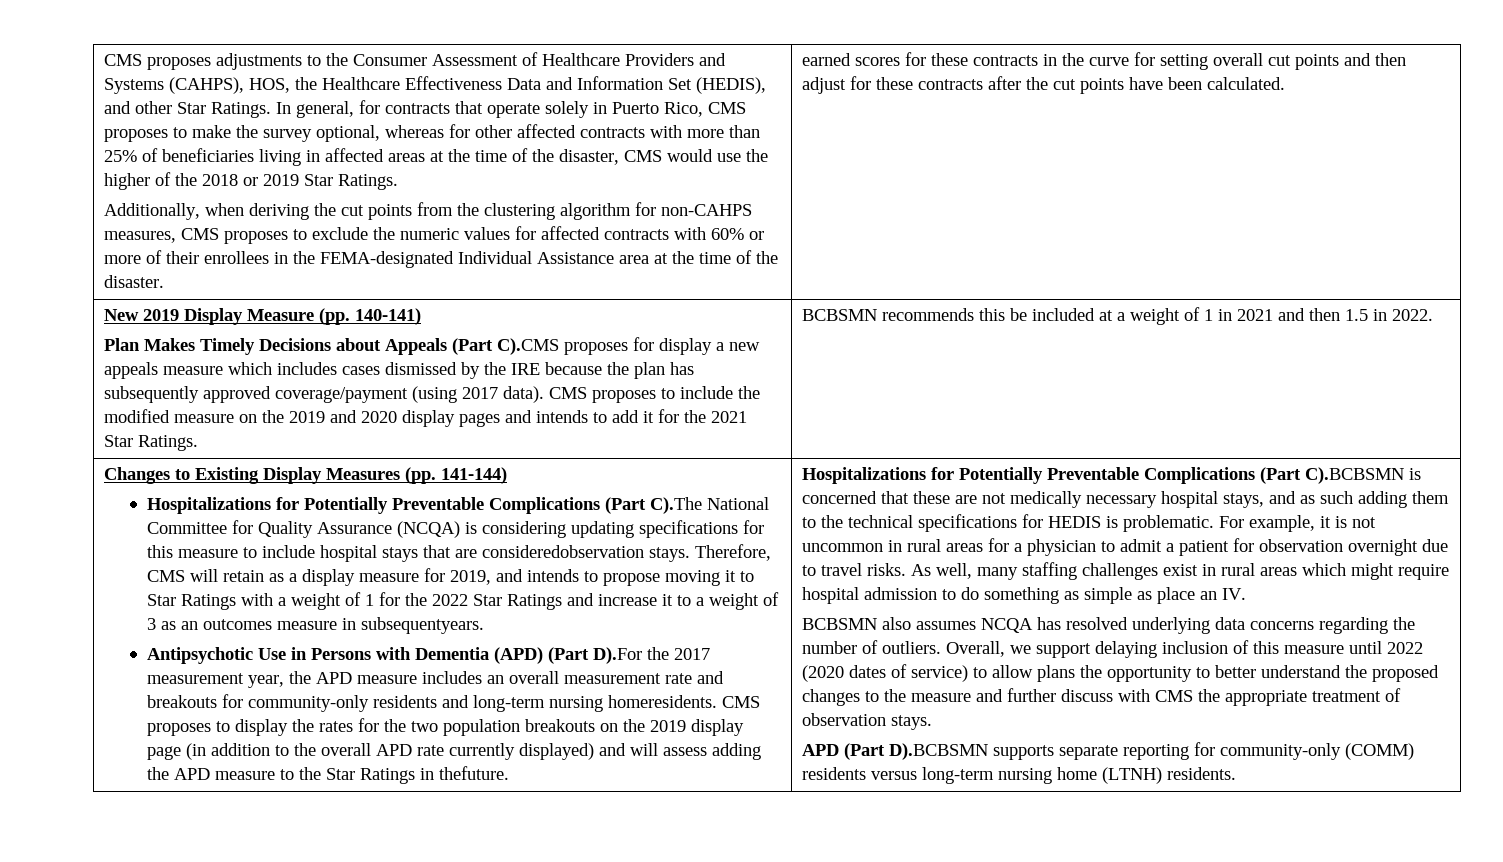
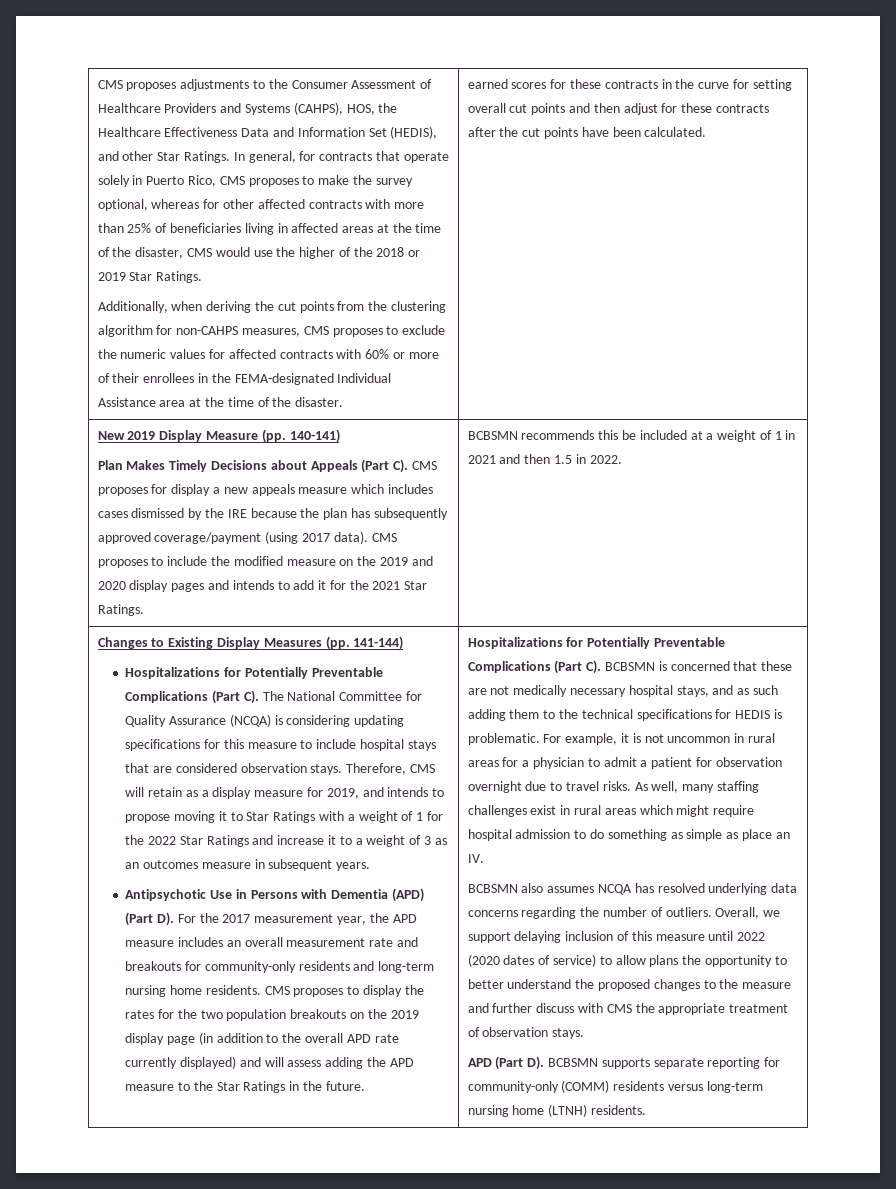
[497,338,560,355] C).CMS -> [393,459,437,473] C). CMS
[649,497,702,514] C).The -> [243,690,284,704] C). The
[481,545,644,558] consideredobservation -> [175,763,307,773] considered observation
[360,617,484,634] subsequentyears. -> [268,859,371,871] subsequent years.
[592,647,642,664] D).For -> [157,912,196,926] D). For
[607,695,717,708] homeresidents. -> [170,985,261,995] home residents.
[438,766,509,780] [802,467,1405,484] thefuture. | Hospitalizations for Potentially Preventable Complications (Part C).BCBSMN -> [303,1081,365,1091] [467,637,725,649] [467,660,655,674] the future. | Hospitalizations for Potentially Preventable Complications (Part C). BCBSMN
[889,743,989,760] D).BCBSMN -> [527,1056,598,1070] D). BCBSMN

